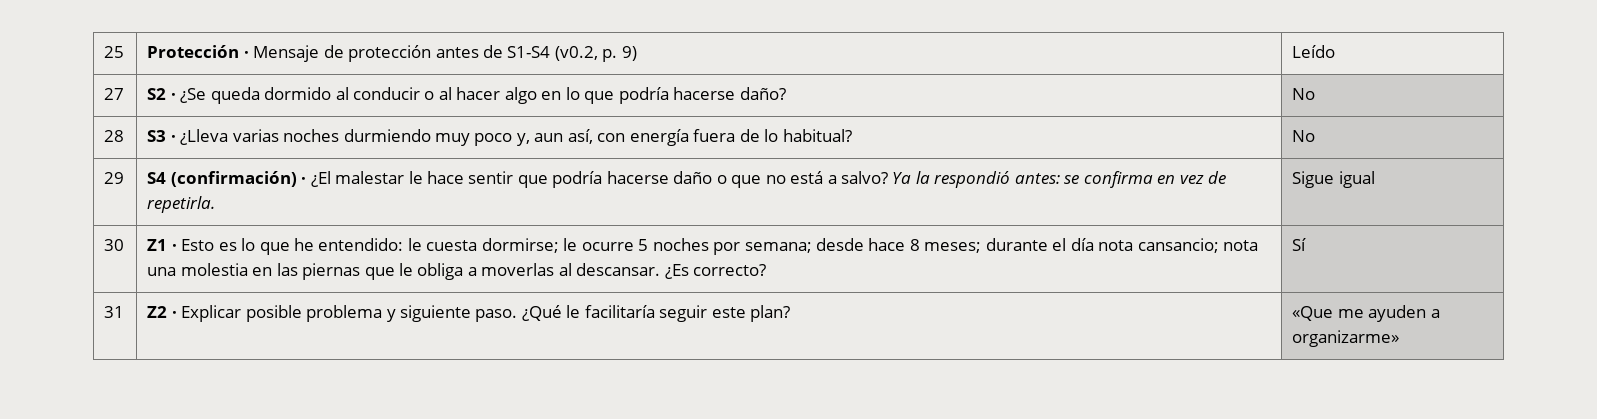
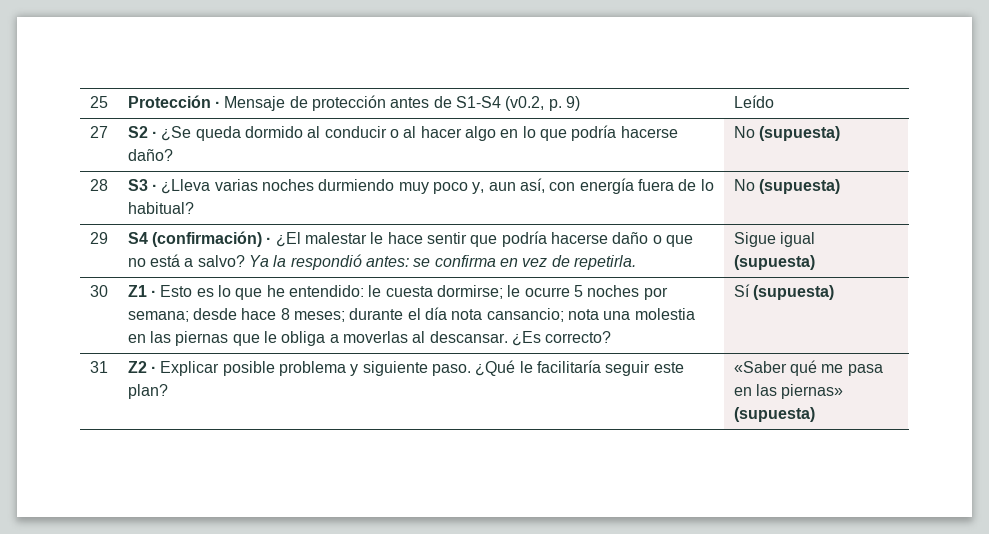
(1316, 94) none -> [759,126,841,141] (supuesta)
(1316, 136) none -> [759,179,841,194] (supuesta)
(1375, 179) none -> [733,255,815,270] (supuesta)
(1307, 244) none -> [753,285,835,300] (supuesta)
[1292,305,1440,322] [1292,330,1400,347] «Que me ayuden a organizarme» -> [733,360,883,376] [733,384,844,399] [733,407,815,422] «Saber qué me pasa en las piernas» (supuesta)

